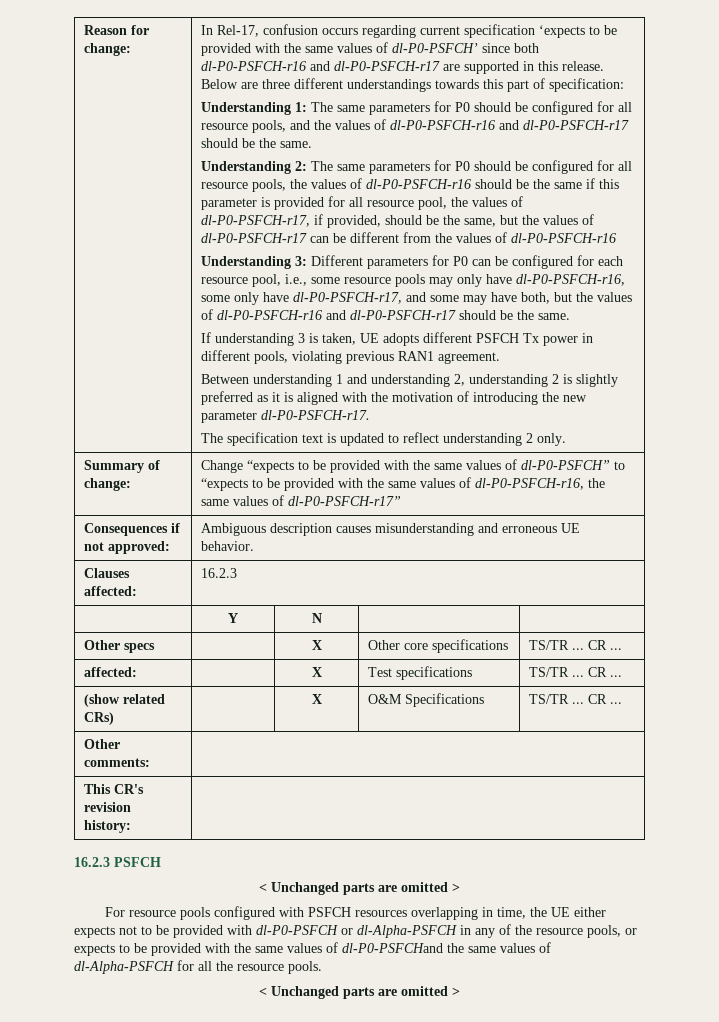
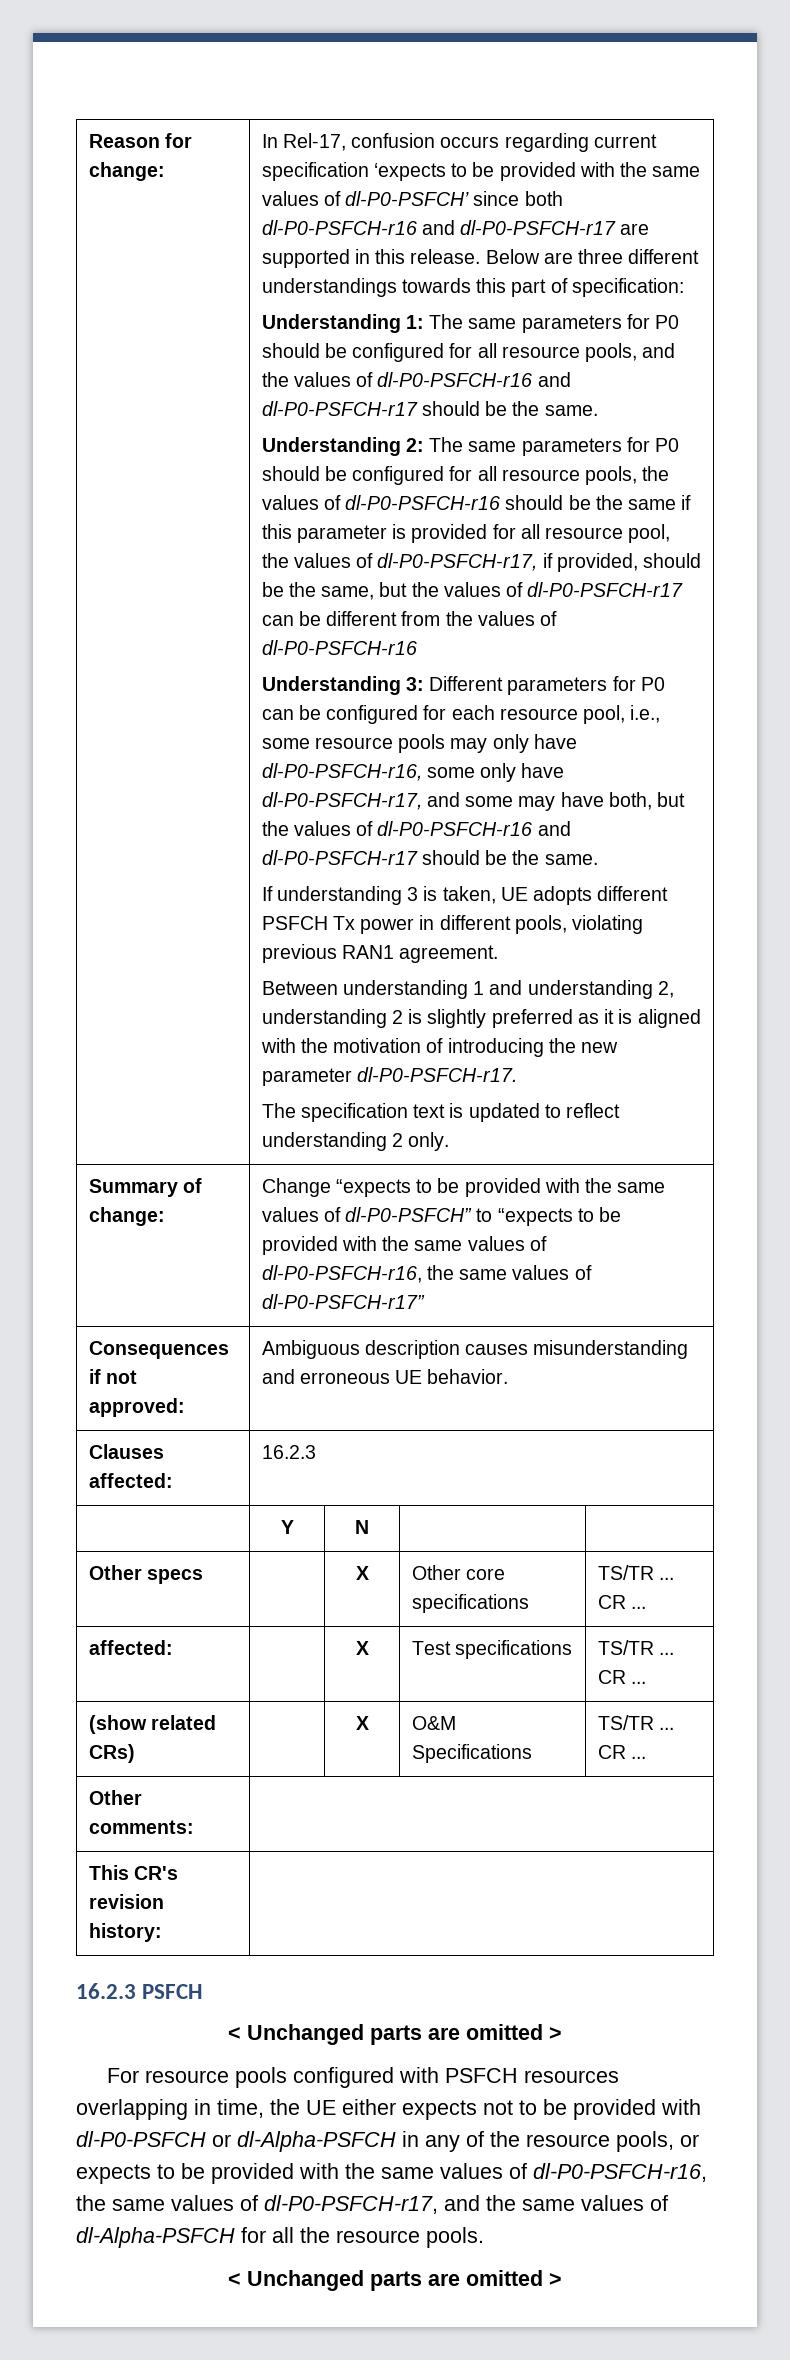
[342,943,443,953] dl-P0-PSFCHand -> [533,2163,707,2182] [76,2195,480,2214] dl-P0-PSFCH-r16, the same values of dl-P0-PSFCH-r17, and

